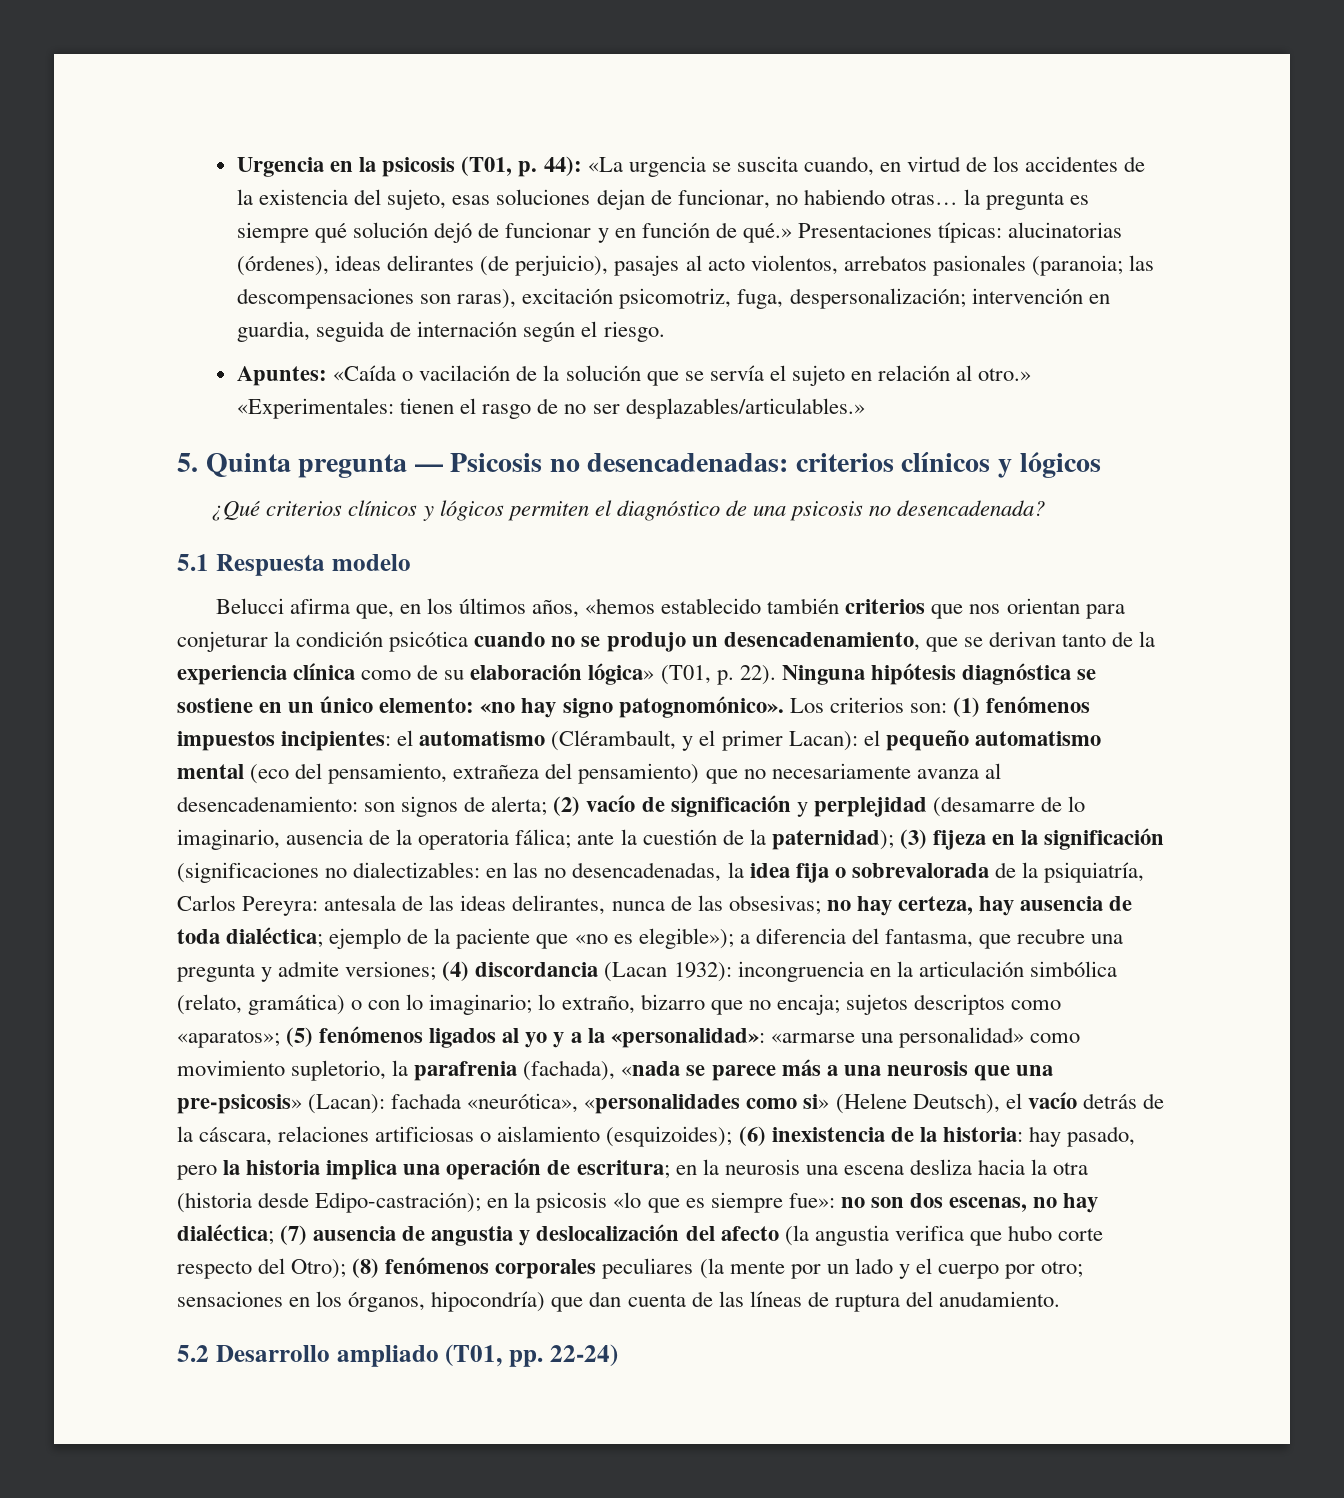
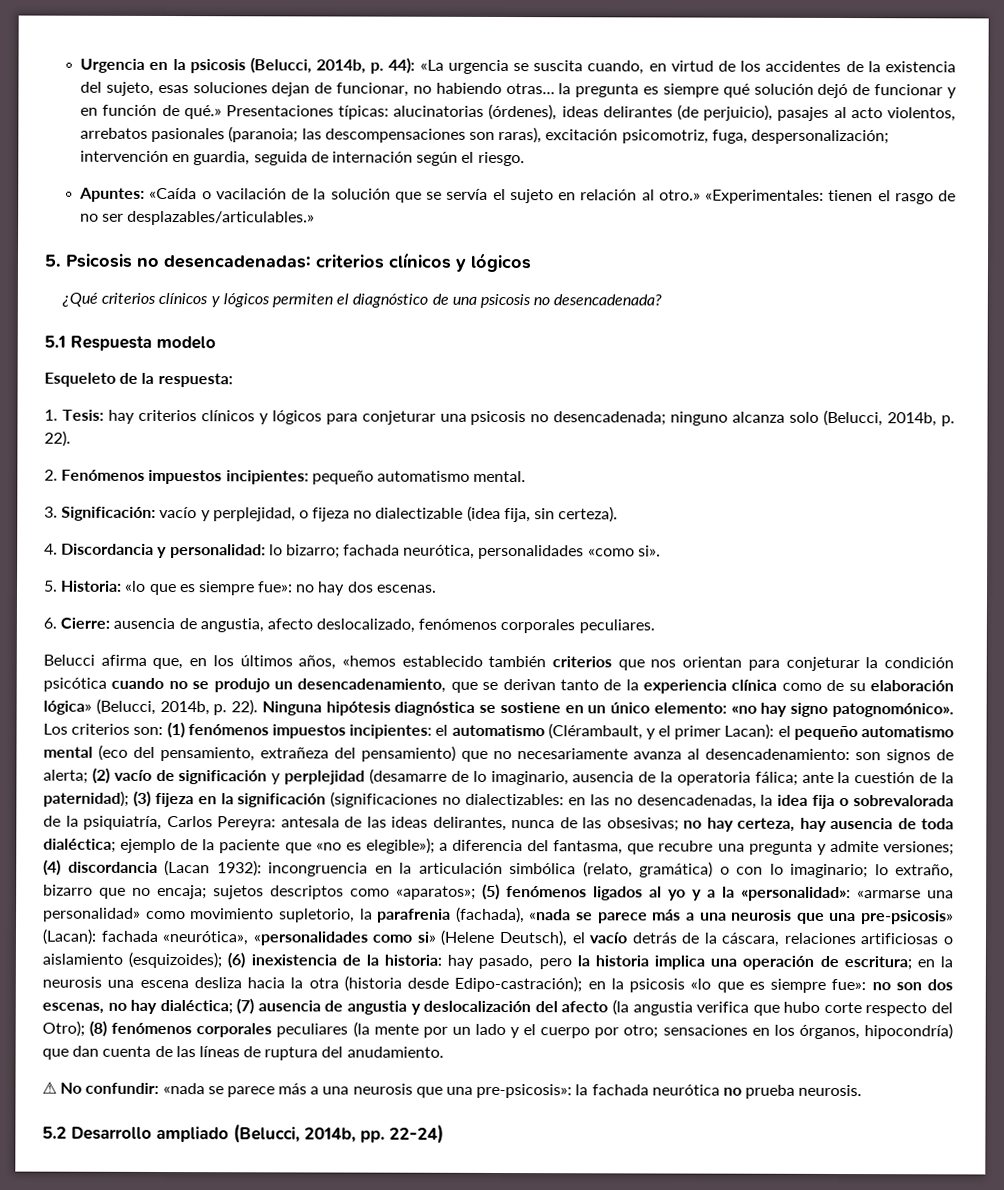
[461,156,513,176] (T01, -> [249,57,367,74] (Belucci, 2014b,
[205,453,443,478] Quinta pregunta — -> (62, 260) none
(411, 562) none -> [44,372,233,388] [44,409,956,427] [44,430,71,447] [44,469,527,485] [44,505,619,523] [44,543,661,560] [44,580,437,596] [43,617,655,634] // Esqueleto de la respuesta: // 1. Tesis: hay criterios clínicos y lógicos para conjeturar una psicosis no desencadenada; ninguno alcanza solo (Belucci, 2014b, p. 22). // 2. Fenómenos impuestos incipientes: pequeño automatismo mental. // 3. Significación: vacío y perplejidad, o fijeza no dialectizable (idea fija, sin certeza). // 4. Discordancia y personalidad: lo bizarro; fachada neurótica, personalidades «como si». // 5. Historia: «lo que es siempre fue»: no hay dos escenas. // 6. Cierre: ausencia de angustia, afecto deslocalizado, fenómenos corporales peculiares.
[660,665,711,685] (T01, -> [95,698,210,716] (Belucci, 2014b,
(1061, 1299) none -> [42,1081,863,1099] // ⚠ No confundir: «nada se parece más a una neurosis que una pre-psicosis»: la fachada neurótica no prueba neurosis.
[445,1344,503,1367] (T01, -> [233,1123,356,1144] (Belucci, 2014b,

